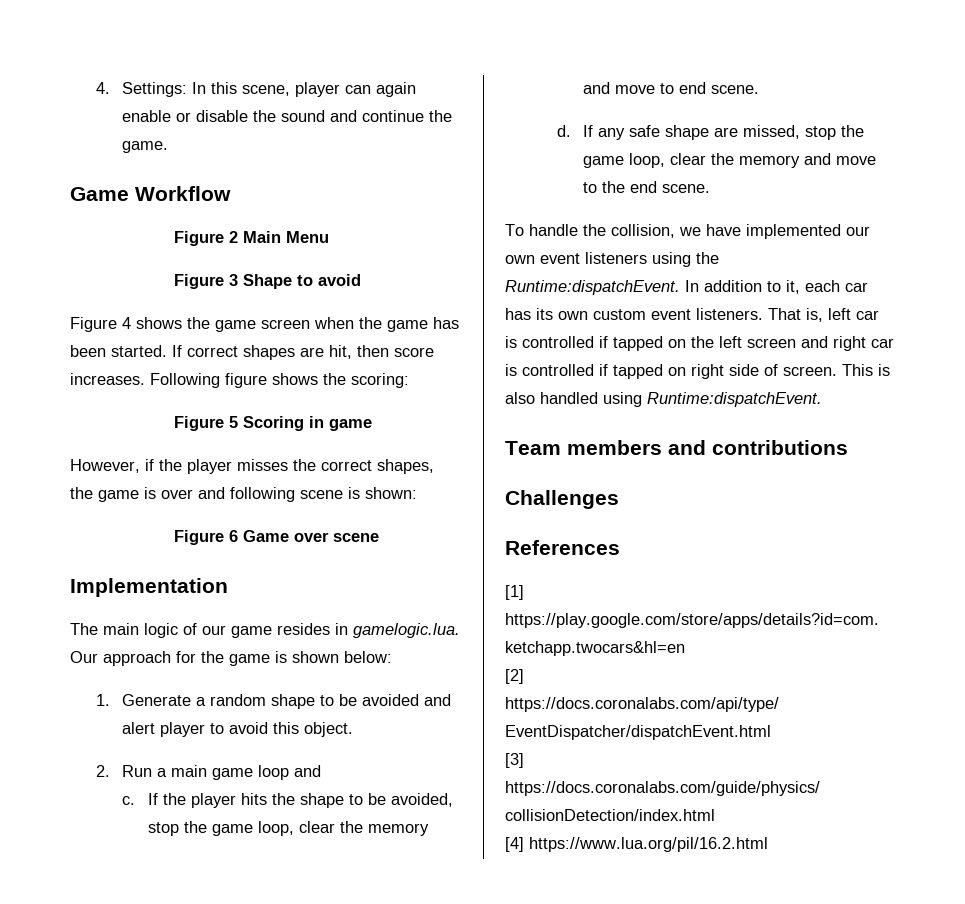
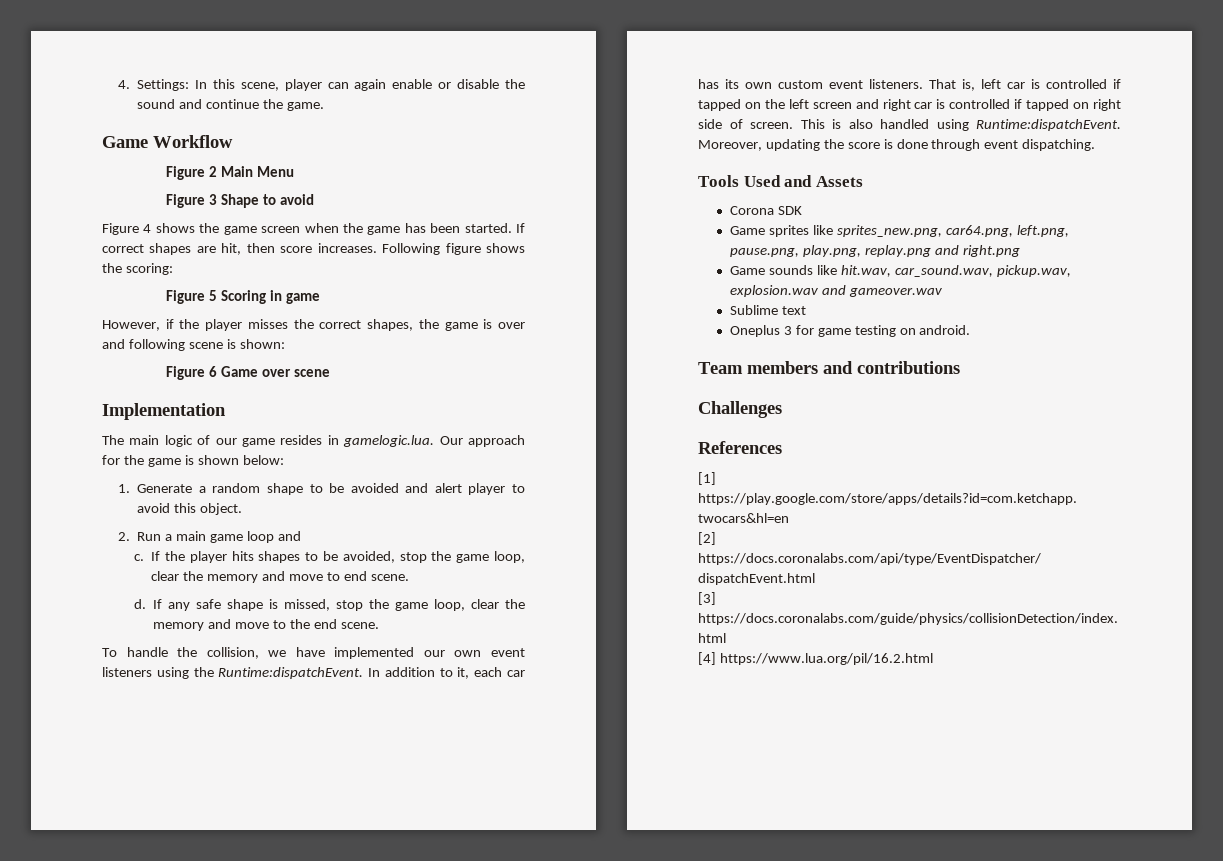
[272,793,345,808] the shape -> [258,551,301,563] shapes
[714,127,739,137] are -> [269,599,279,609] is
(822, 399) none -> [698,139,1096,151] [698,175,863,187] [729,206,802,215] [729,225,1069,237] [729,245,1020,257] [729,265,1071,277] [729,285,942,297] [729,305,806,315] [729,325,971,337] Moreover, updating the score is done through event dispatching. // Tools Used and Assets // Corona SDK // Game sprites like sprites_new.png, car64.png, left.png, pause.png, play.png, replay.png and right.png // Game sounds like hit.wav, car_sound.wav, pickup.wav, explosion.wav and gameover.wav // Sublime text // Oneplus 3 for game testing on android.

